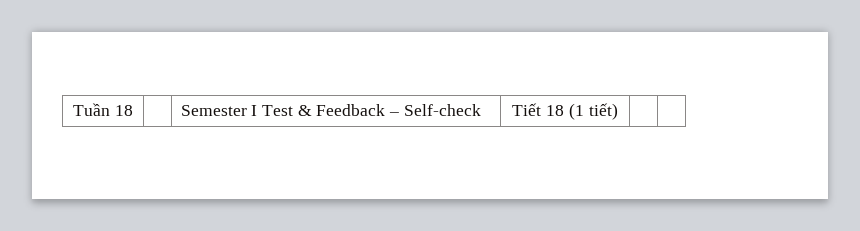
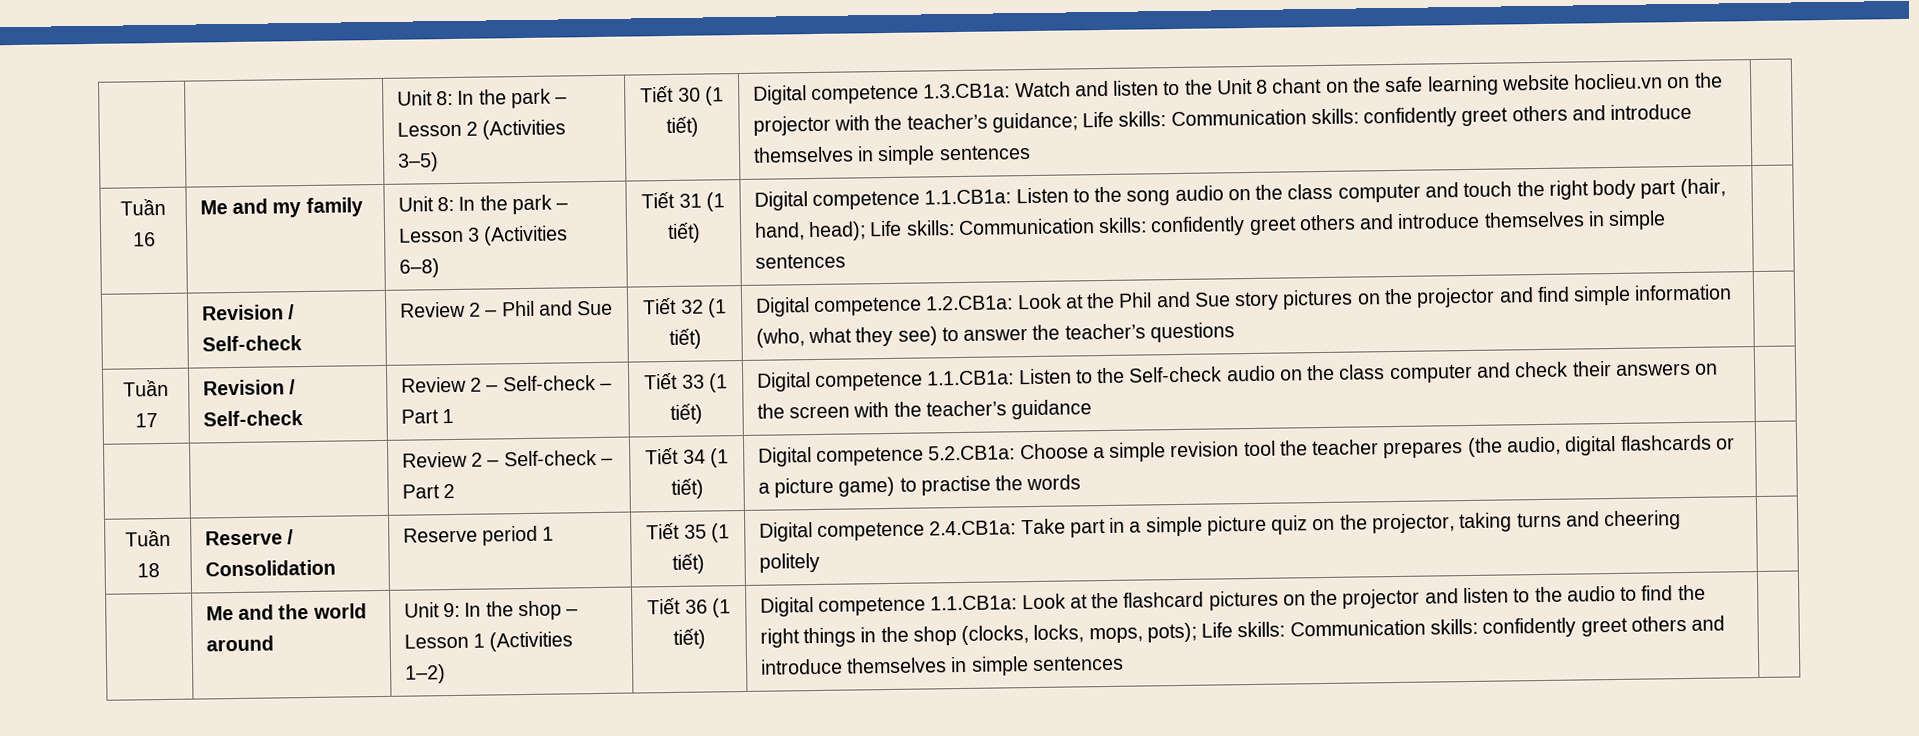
[73,103,133,116] [180,104,481,116] [512,103,618,120] Tuần 18 | | Semester I Test & Feedback – Self-check | Tiết 18 (1 tiết) | -> [396,88,568,109] [396,119,567,140] [396,152,439,172] [640,85,724,106] [665,116,699,138] [752,72,1723,105] [752,103,1693,136] [752,145,1031,166] [120,198,166,216] [132,232,156,247] [199,197,363,218] [397,194,569,215] [398,225,569,246] [398,258,440,278] [641,191,725,212] [666,222,701,244] [753,178,1726,211] [753,210,1667,242] [754,253,846,269] [201,304,296,321] [201,335,302,352] [399,300,614,318] [643,297,727,318] [668,328,702,350] [755,284,1733,317] [755,322,1235,348] [123,379,169,397] [134,413,158,428] [202,379,297,396] [202,410,303,427] [400,375,612,393] [400,408,455,424] [644,372,728,393] [669,403,703,425] [756,361,1719,392] [756,399,1093,420] [401,450,613,468] [401,483,456,499] [645,447,729,468] [670,478,704,499] [757,434,1735,467] [757,474,1082,498] [125,529,171,547] [136,563,160,578] [204,529,295,546] [204,559,336,577] [402,525,555,546] [646,522,730,543] [671,553,705,574] [758,510,1682,542] [758,552,820,573] [205,603,367,621] [205,635,274,652] [403,600,579,621] [403,631,574,652] [404,664,446,684] [647,597,731,618] [672,628,706,649] [759,584,1706,617] [759,615,1726,648] [760,655,1124,676] | | Unit 8: In the park – Lesson 2 (Activities 3–5) | Tiết 30 (1 tiết) | Digital competence 1.3.CB1a: Watch and listen to the Unit 8 chant on the safe learning website hoclieu.vn on the projector with the teacher’s guidance; Life skills: Communication skills: confidently greet others and introduce themselves in simple sentences | // Tuần 16 | Me and my family | Unit 8: In the park – Lesson 3 (Activities 6–8) | Tiết 31 (1 tiết) | Digital competence 1.1.CB1a: Listen to the song audio on the class computer and touch the right body part (hair, hand, head); Life skills: Communication skills: confidently greet others and introduce themselves in simple sentences | // | Revision / Self-check | Review 2 – Phil and Sue | Tiết 32 (1 tiết) | Digital competence 1.2.CB1a: Look at the Phil and Sue story pictures on the projector and find simple information (who, what they see) to answer the teacher’s questions | // Tuần 17 | Revision / Self-check | Review 2 – Self-check – Part 1 | Tiết 33 (1 tiết) | Digital competence 1.1.CB1a: Listen to the Self-check audio on the class computer and check their answers on the screen with the teacher’s guidance | // | | Review 2 – Self-check – Part 2 | Tiết 34 (1 tiết) | Digital competence 5.2.CB1a: Choose a simple revision tool the teacher prepares (the audio, digital flashcards or a picture game) to practise the words | // Tuần 18 | Reserve / Consolidation | Reserve period 1 | Tiết 35 (1 tiết) | Digital competence 2.4.CB1a: Take part in a simple picture quiz on the projector, taking turns and cheering politely | // | Me and the world around | Unit 9: In the shop – Lesson 1 (Activities 1–2) | Tiết 36 (1 tiết) | Digital competence 1.1.CB1a: Look at the flashcard pictures on the projector and listen to the audio to find the right things in the shop (clocks, locks, mops, pots); Life skills: Communication skills: confidently greet others and introduce themselves in simple sentences

